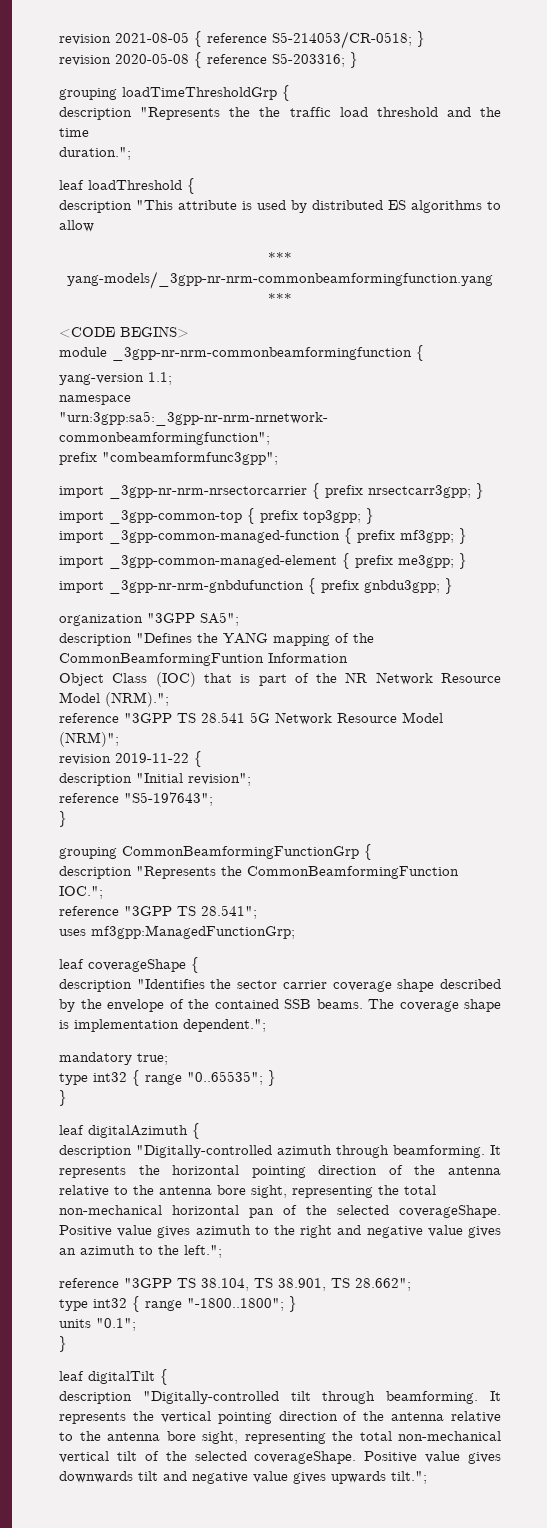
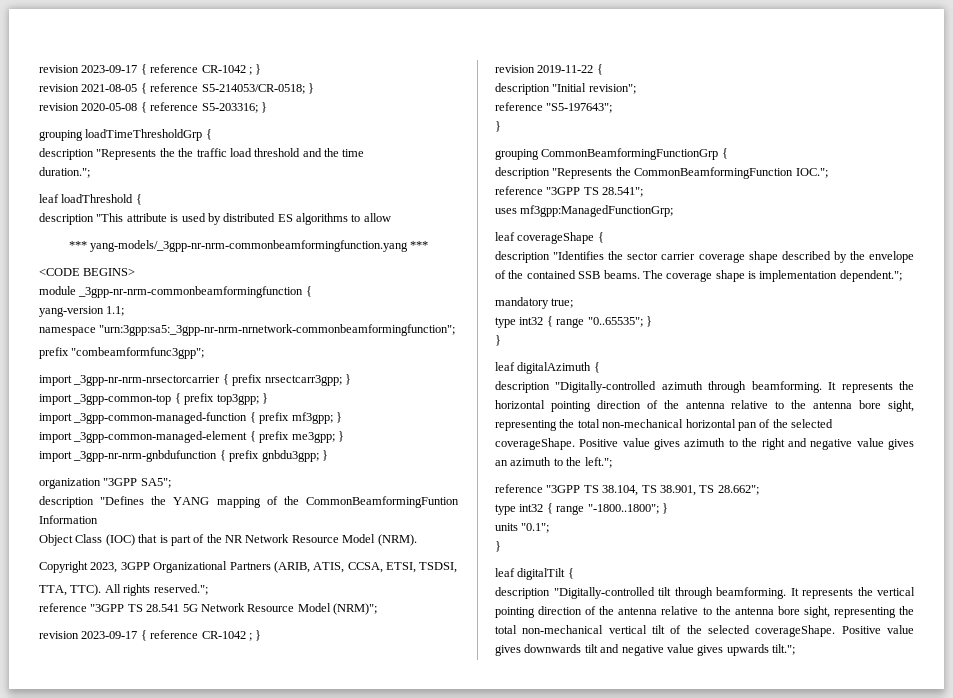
[59,34,111,45] revision -> [39,64,262,75] [39,84,79,92] revision 2023-09-17 { reference CR-1042 ; } // revision
[105,692,169,707] (NRM)."; -> [377,534,417,546] [39,561,458,573] [39,584,208,596] (NRM). // Copyright 2023, 3GPP Organizational Partners (ARIB, ATIS, CCSA, ETSI, TSDSI, // TTA, TTC). All rights reserved.";
(119, 739) none -> [39,630,262,641] // revision 2023-09-17 { reference CR-1042 ; }

